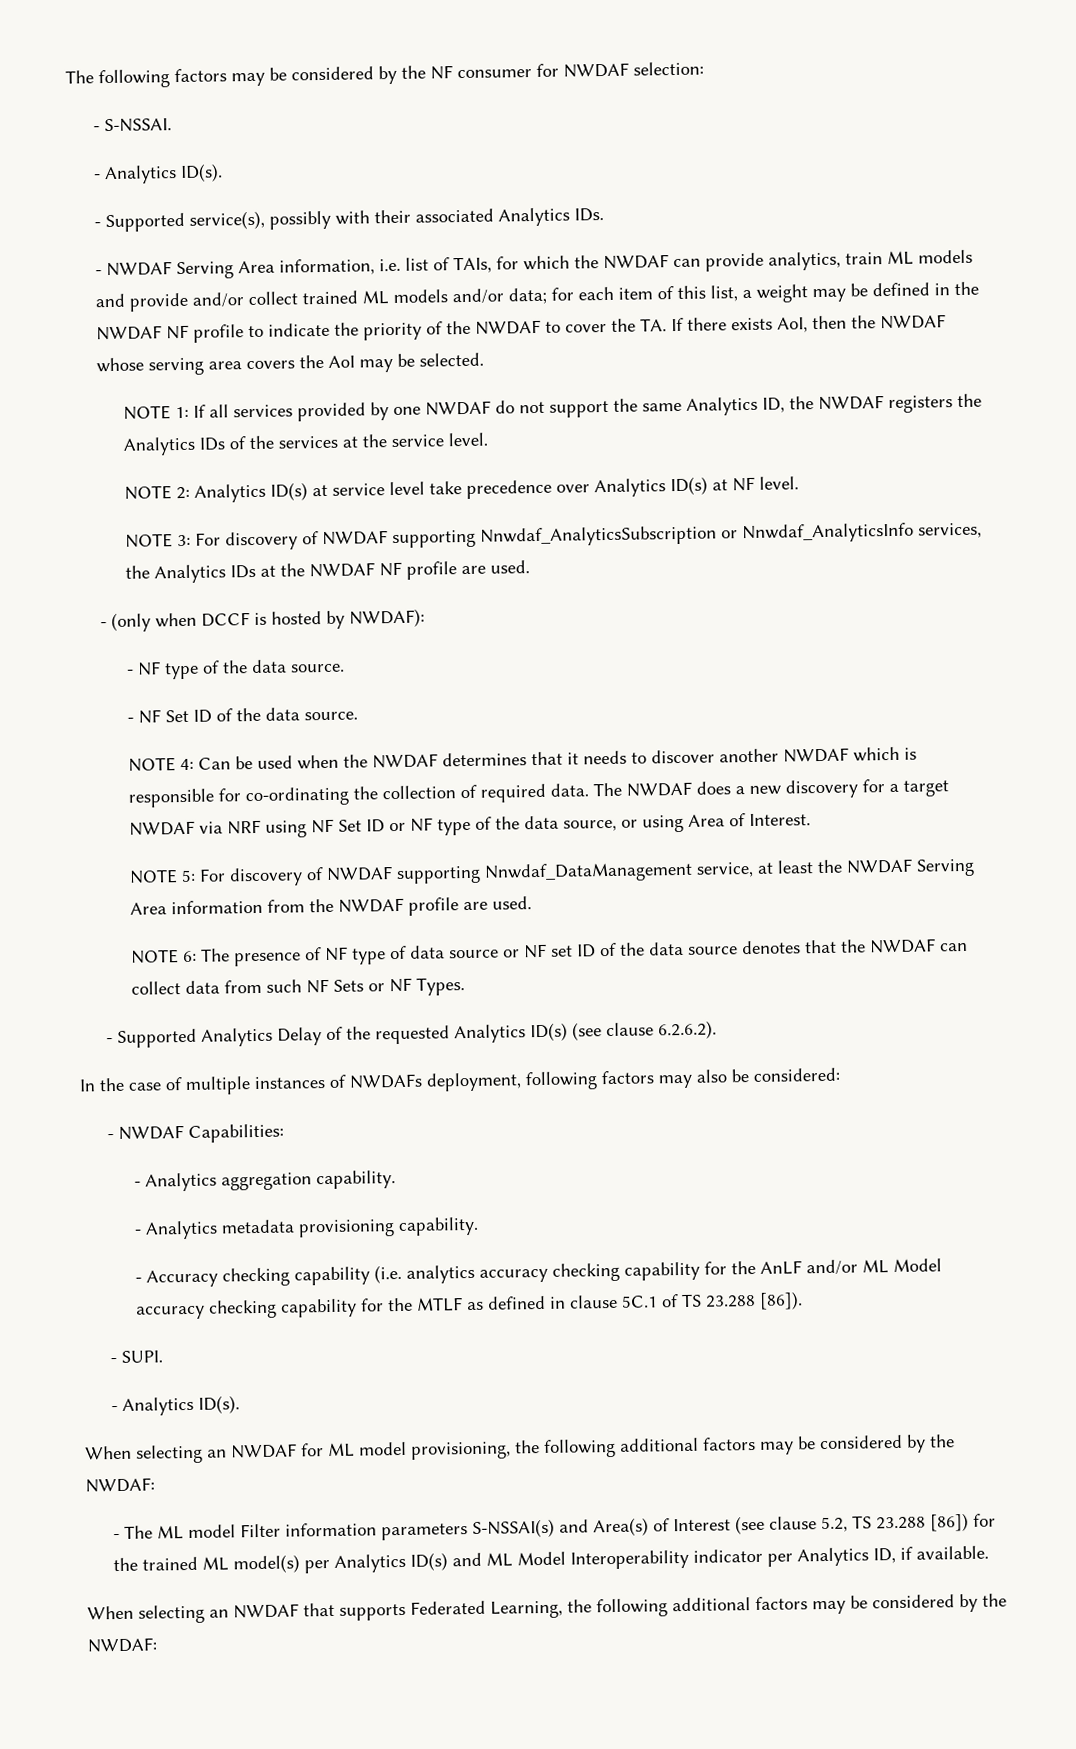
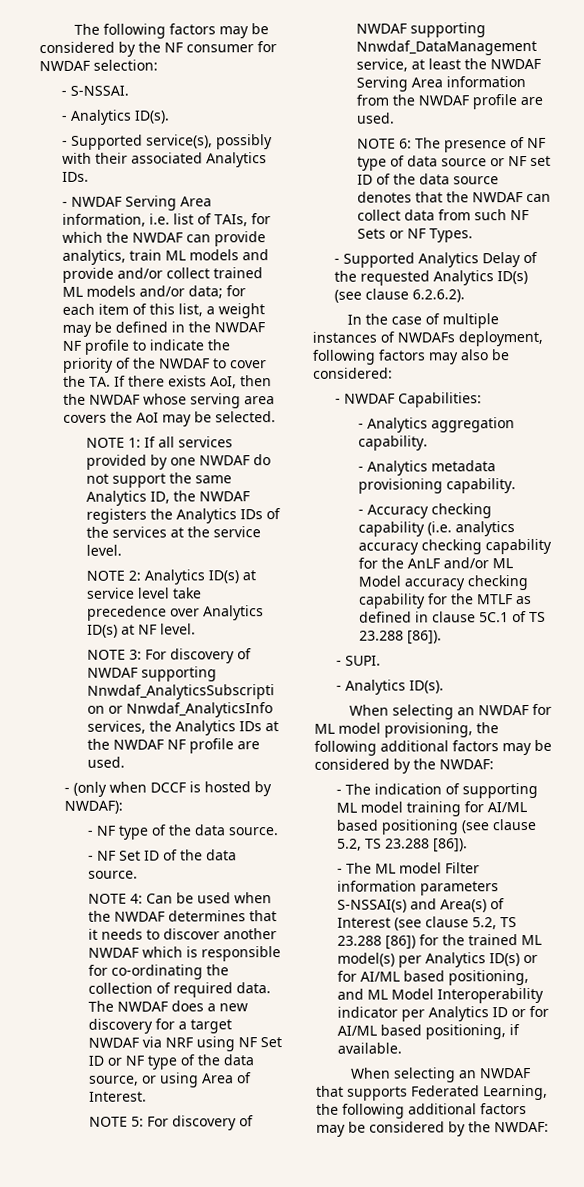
(155, 1485) none -> [336,782,539,799] [336,801,528,817] [336,818,537,835] [337,838,469,853] // - The indication of supporting ML model training for AI/ML based positioning (see clause 5.2, TS 23.288 [86]).
(448, 1561) none -> [523,954,539,964] [337,970,530,986] or for AI/ML based positioning,
[872,1548,896,1564] ID, -> [492,1005,550,1018] [337,1024,507,1040] ID or for AI/ML based positioning,

